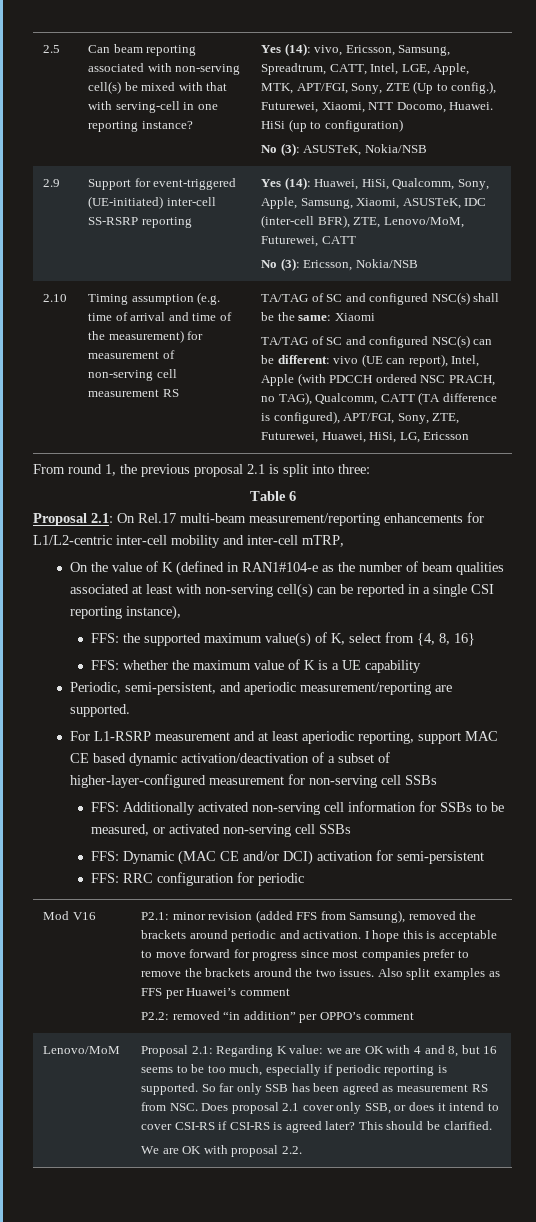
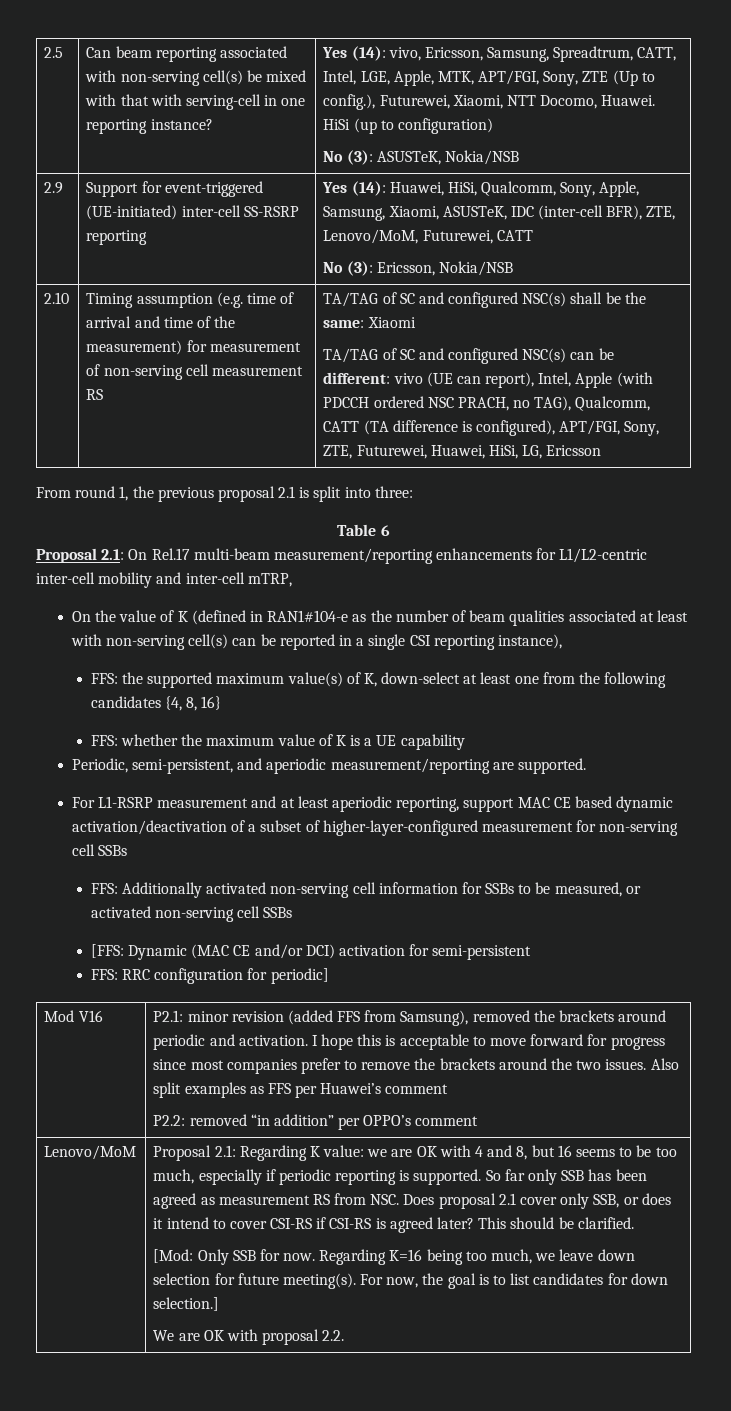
[349,632,415,643] select from -> [381,672,667,688] [90,696,161,708] down-select at least one from the following candidates
[91,851,120,861] FFS: -> [90,944,124,958] [FFS:
[258,873,305,886] periodic -> [270,968,329,984] periodic]
(492, 1125) none -> [153,1249,635,1265] [153,1273,668,1289] [153,1297,220,1311] // [Mod: Only SSB for now. Regarding K=16 being too much, we leave down selection for future meeting(s). For now, the goal is to list candidates for down selection.]

